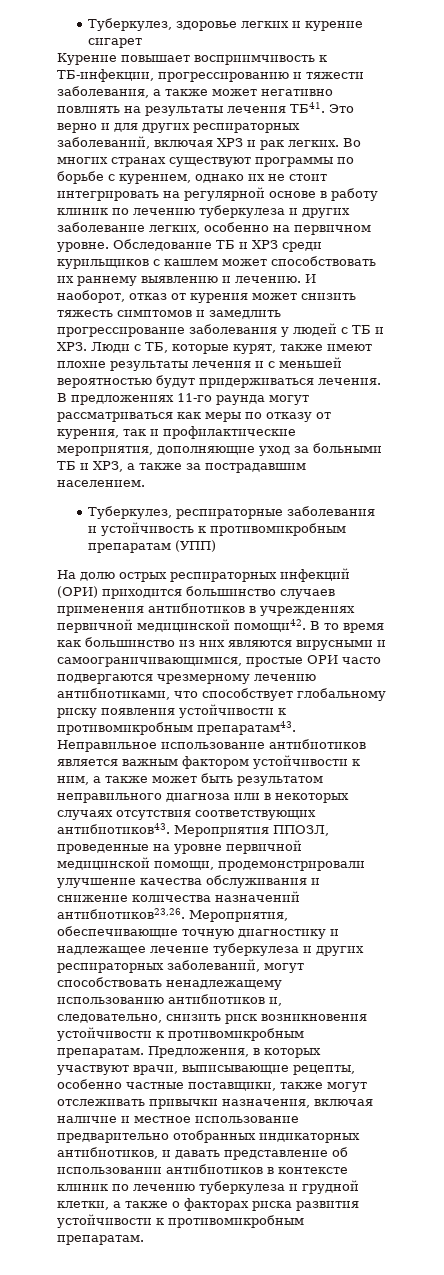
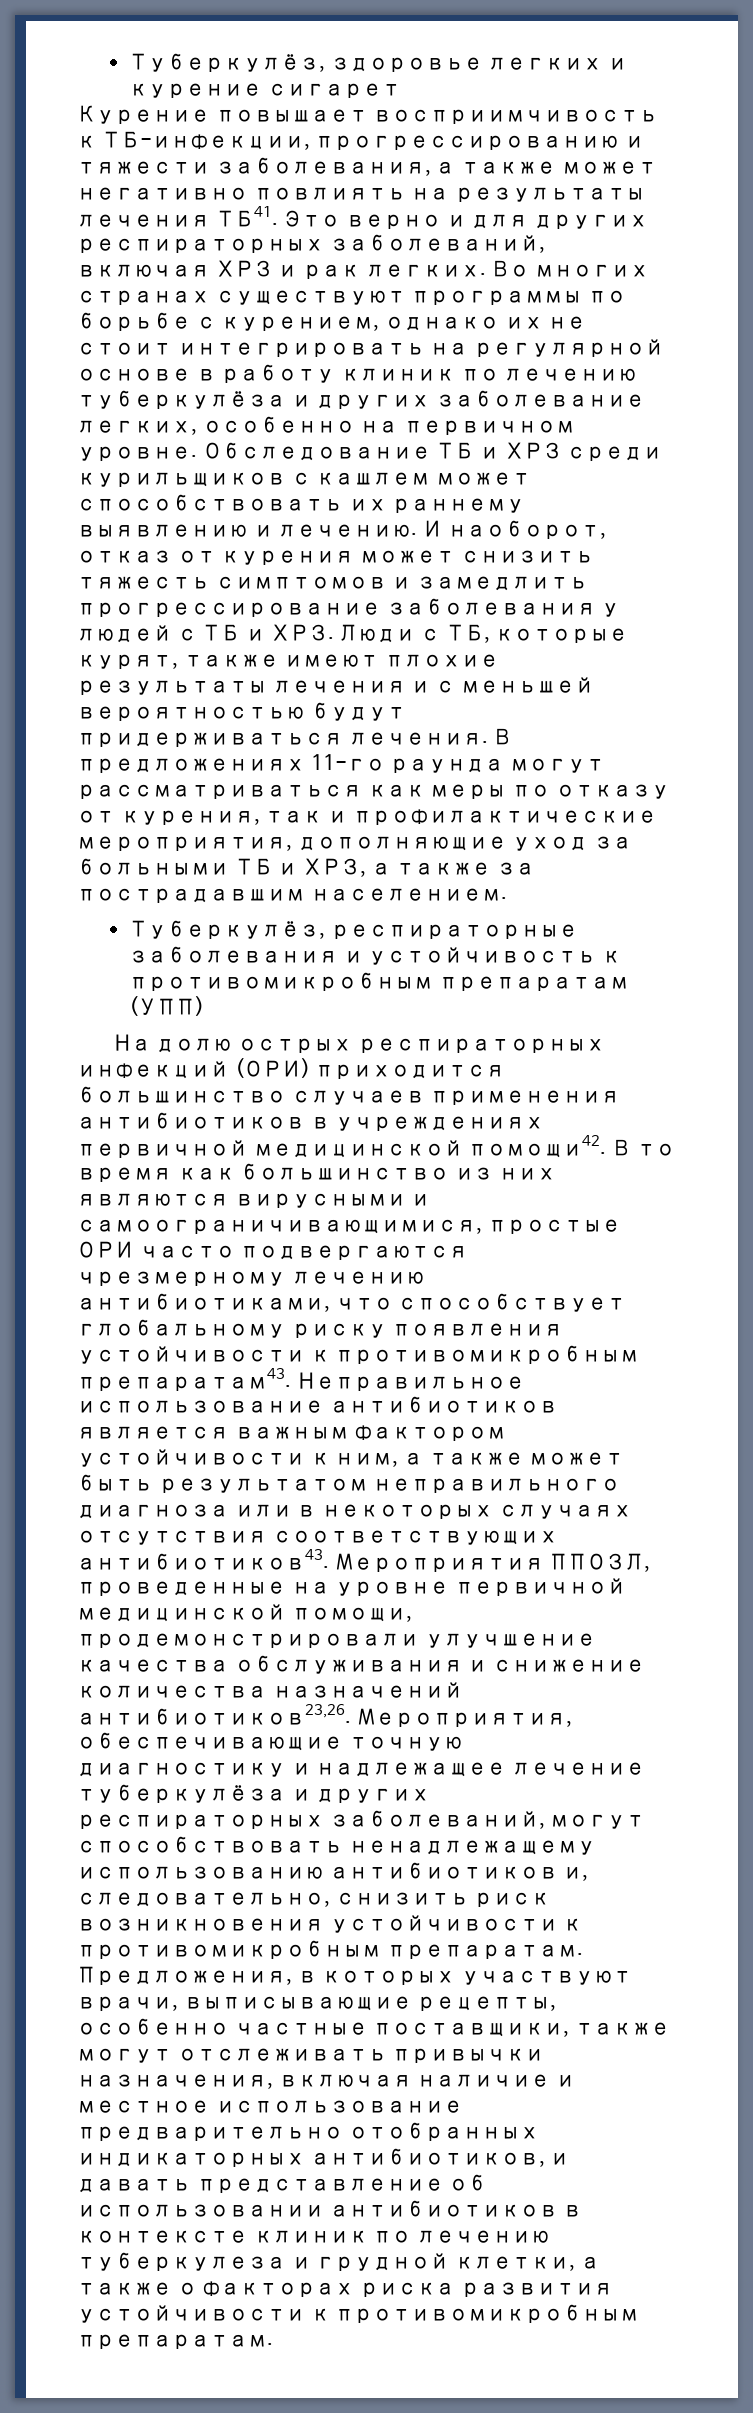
[87,18,172,31] Туберкулез, -> [128,53,325,72] Туберкулёз,
[199,205,285,218] туберкулеза -> [77,390,286,409] туберкулёза
[87,506,172,519] Туберкулез, -> [128,920,325,939] Туберкулёз,
[213,943,299,956] туберкулеза -> [77,1784,286,1803] туберкулёза

